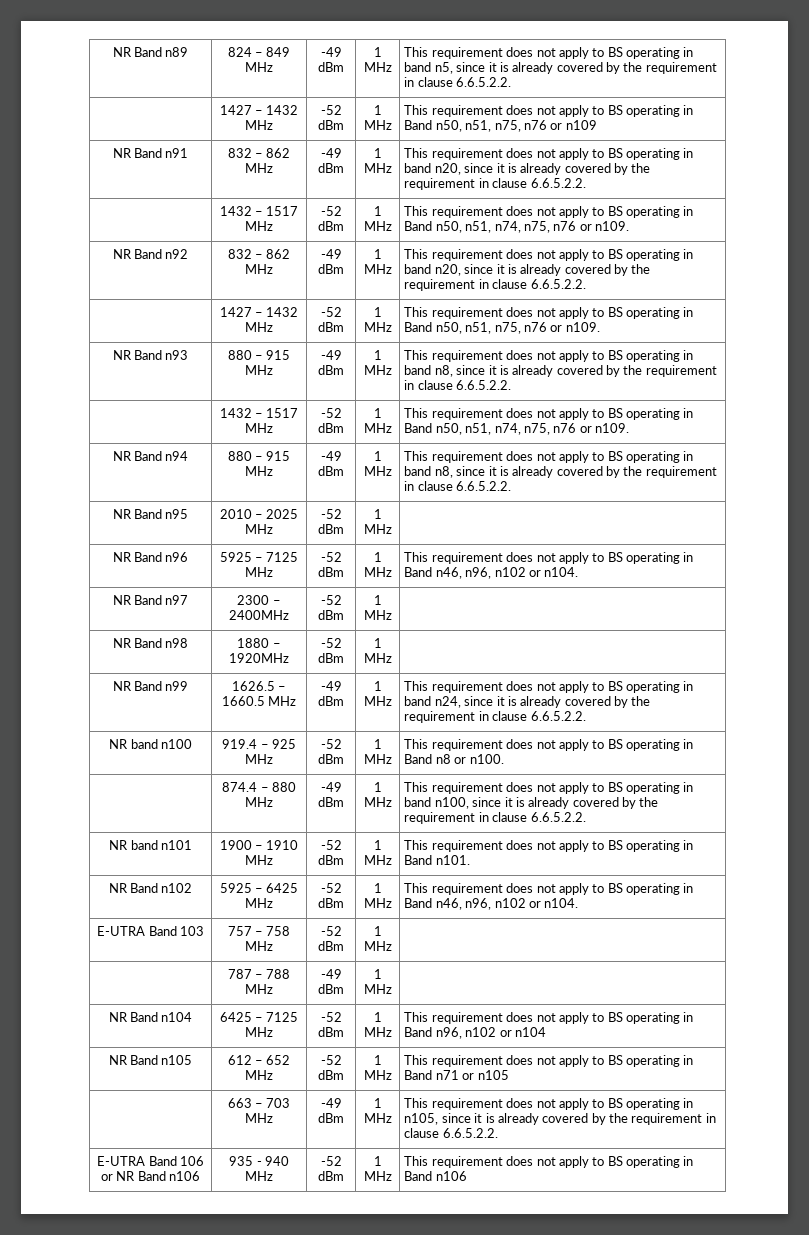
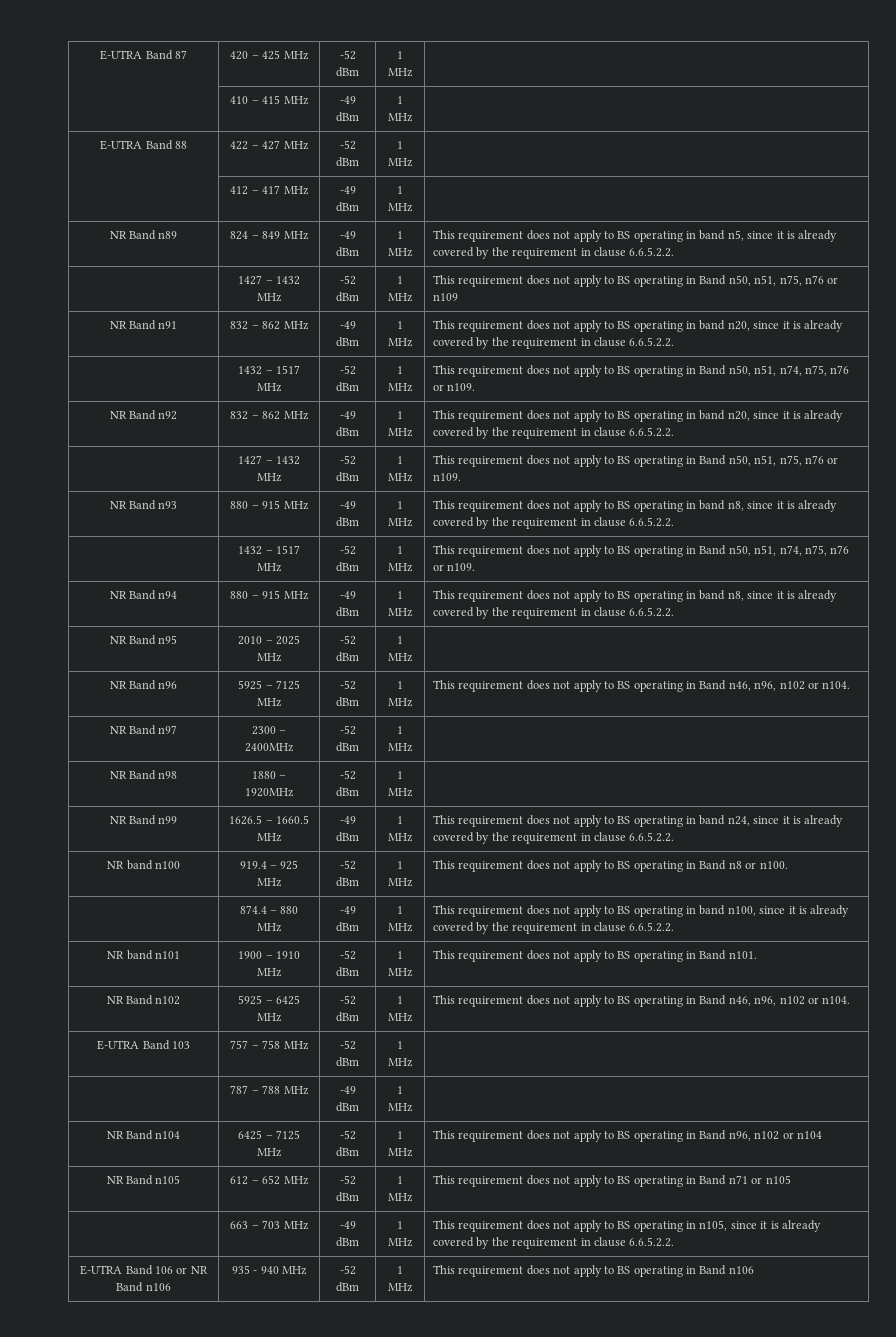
(112, 52) none -> [100,50,187,60] [230,50,309,60] [339,50,356,60] [336,67,359,77] [397,51,403,59] [388,68,413,77] [230,95,309,105] [339,96,356,104] [336,112,359,122] [397,96,403,104] [388,113,413,122] [100,140,187,150] [230,140,309,150] [339,140,356,150] [336,157,359,167] [397,141,403,149] [388,158,413,167] [230,185,309,195] [339,186,356,194] [336,202,359,212] [397,186,403,194] [388,203,413,212] E-UTRA Band 87 | 420 – 425 MHz | -52 dBm | 1 MHz | // | 410 – 415 MHz | -49 dBm | 1 MHz | // E-UTRA Band 88 | 422 – 427 MHz | -52 dBm | 1 MHz | // | 412 – 417 MHz | -49 dBm | 1 MHz | //

